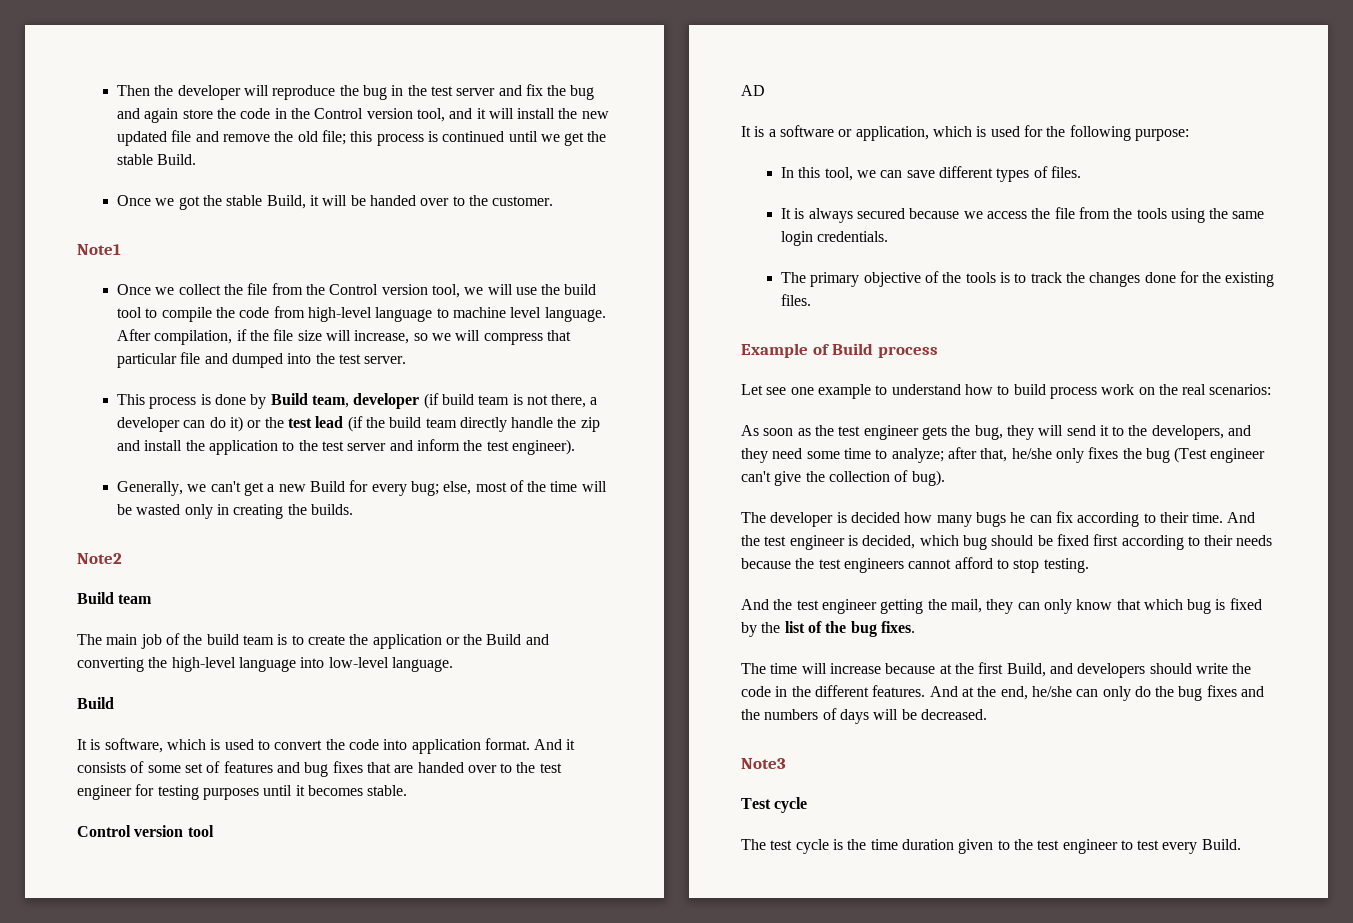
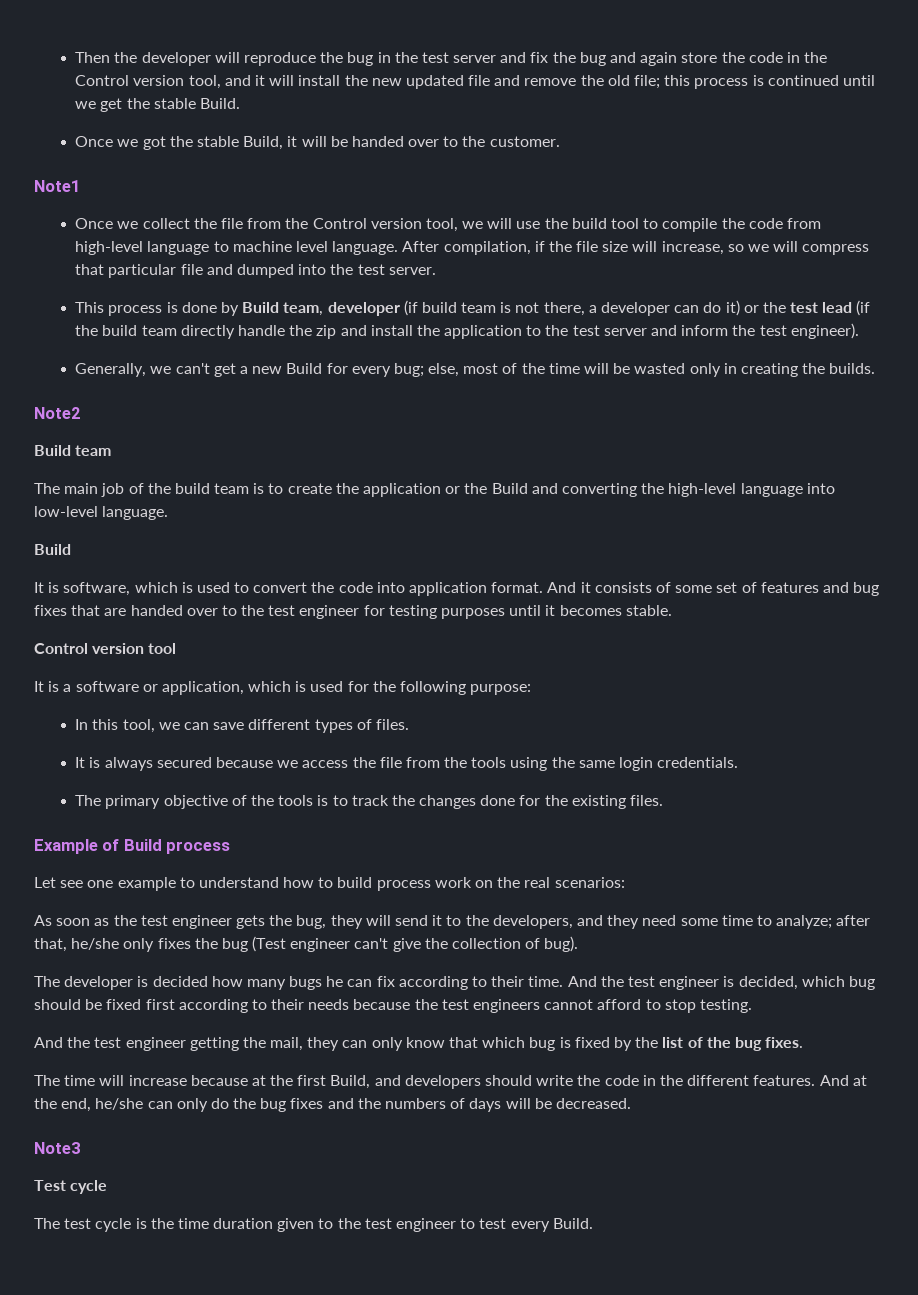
[741,85,765,96] // AD -> (177, 648) none

